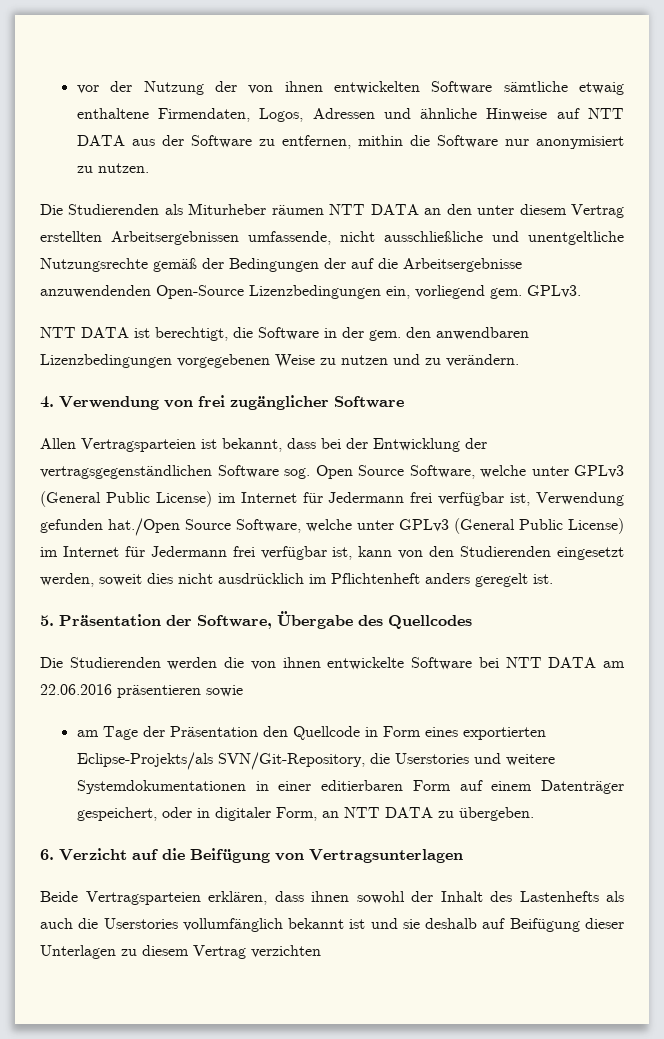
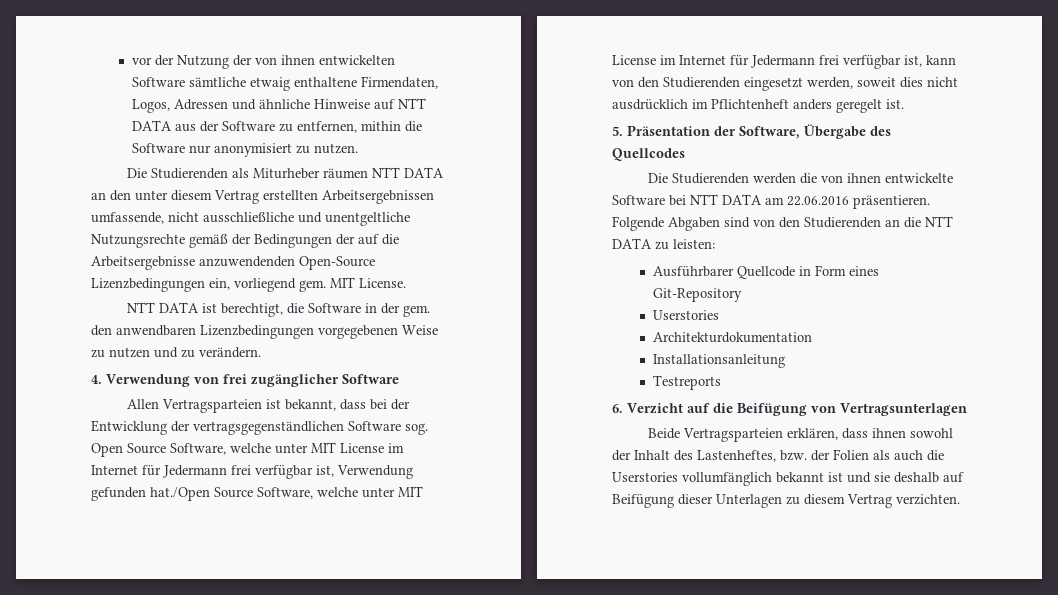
[527,285,581,298] GPLv3. -> [330,277,406,288] MIT License.
[574,465,624,478] [40,491,212,507] GPLv3 (General Public License) -> [311,442,384,453] MIT License
[399,518,624,534] GPLv3 (General Public License) -> [398,486,423,497] [612,55,656,65] MIT License
[117,685,243,698] [76,726,546,740] [76,752,555,770] [76,780,624,794] [76,807,534,821] präsentieren sowie // am Tage der Präsentation den Quellcode in Form eines exportierten Eclipse-Projekts/als SVN/Git-Repository, die Userstories und weitere Systemdokumentationen in einer editierbaren Form auf einem Datenträger gespeichert, oder in digitaler Form, an NTT DATA zu übergeben. -> [853,195,930,209] [612,216,953,231] [612,238,715,250] [653,265,880,279] [653,288,743,302] [653,310,720,320] [653,332,813,343] [653,354,786,368] [653,375,722,390] präsentieren. Folgende Abgaben sind von den Studierenden an die NTT DATA zu leisten: // Ausführbarer Quellcode in Form eines Git-Repository // Userstories // Architekturdokumentation // Installationsanleitung // Testreports
[519,891,599,902] Lastenhefts -> [697,449,869,462] Lastenheftes, bzw. der Folien
[251,945,321,958] verzichten -> [896,494,960,505] verzichten.

